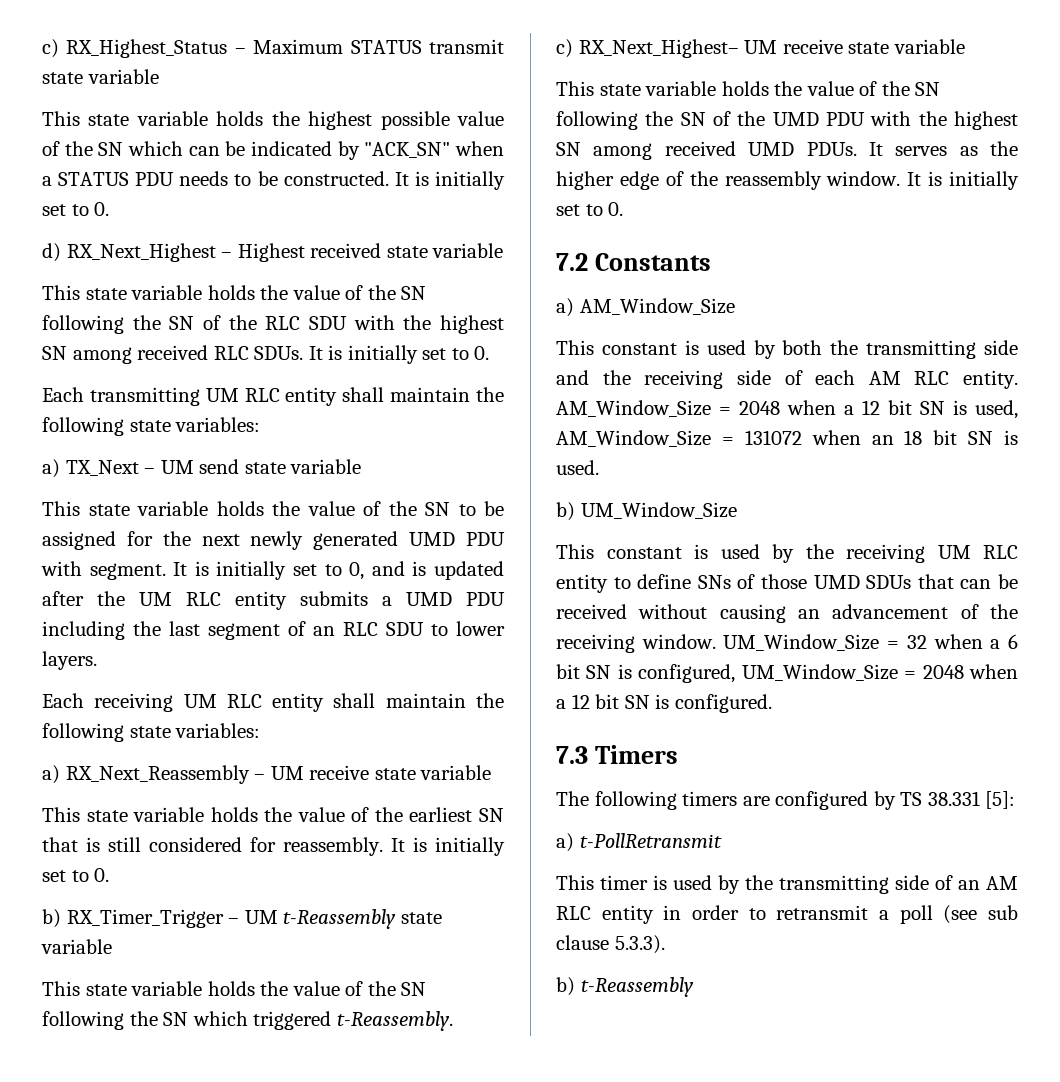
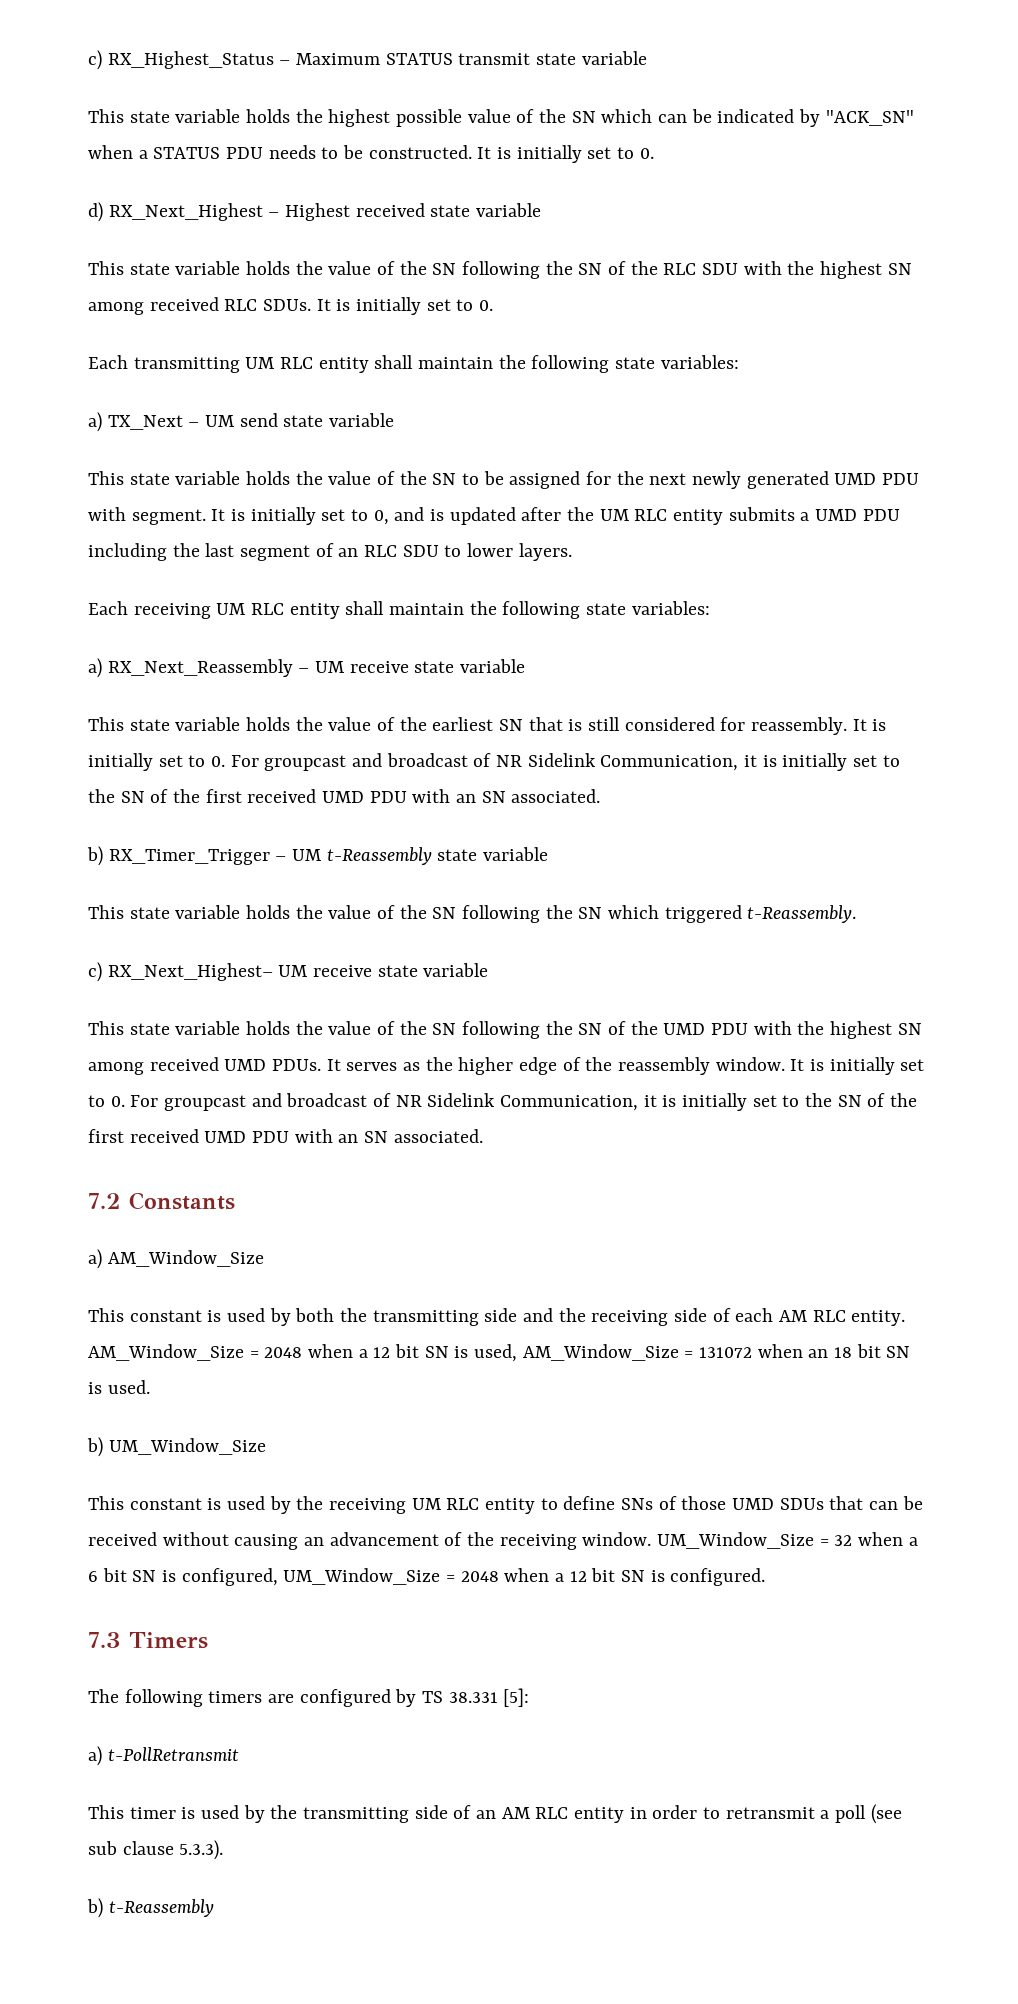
(110, 875) none -> [230,753,900,771] [88,789,601,803] For groupcast and broadcast of NR Sidelink Communication, it is initially set to the SN of the first received UMD PDU with an SN associated.
(624, 209) none -> [130,1093,918,1111] [88,1129,483,1143] For groupcast and broadcast of NR Sidelink Communication, it is initially set to the SN of the first received UMD PDU with an SN associated.

